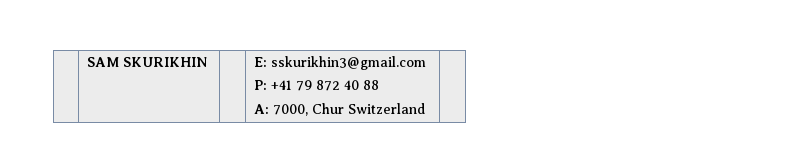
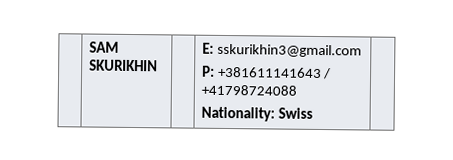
[271,80,380,91] [254,103,426,116] +41 79 872 40 88 // A: 7000, Chur Switzerland -> [217,66,332,80] [200,84,297,96] [200,106,313,122] +381611141643 / +41798724088 // Nationality: Swiss

